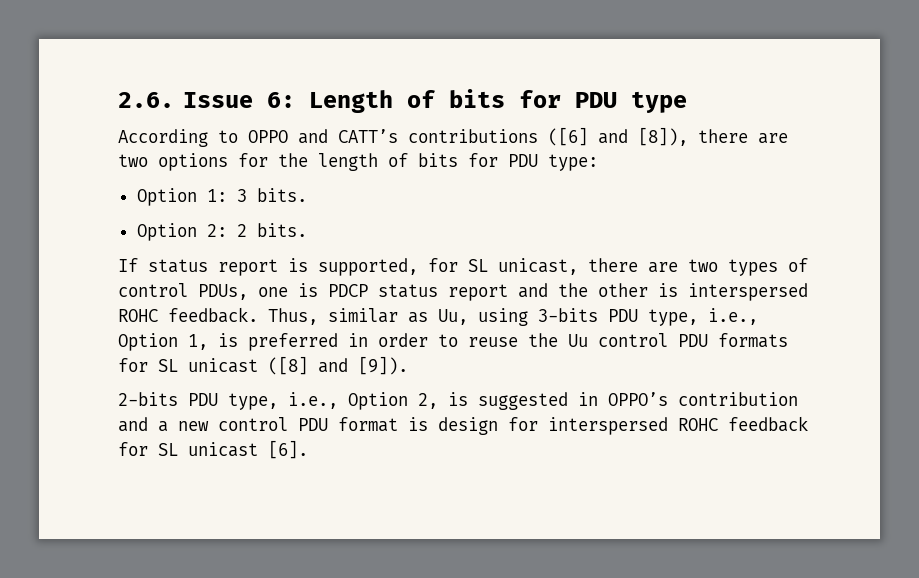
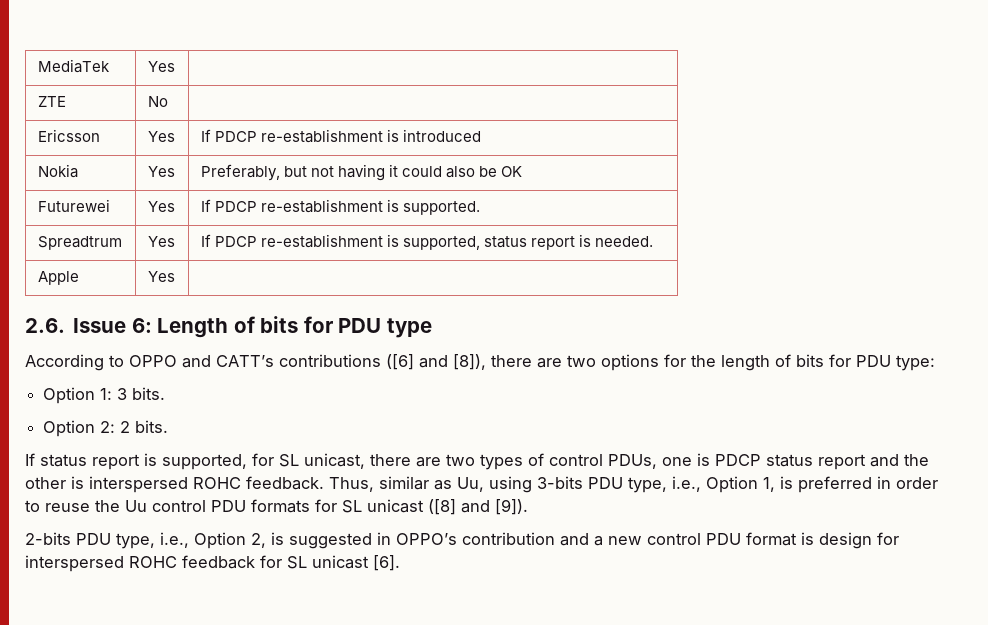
(118, 100) none -> [37,59,110,73] [147,61,175,72] [37,96,66,107] [147,96,168,107] [37,129,100,142] [147,131,175,142] [200,129,481,143] [37,164,78,178] [147,166,175,177] [200,164,523,181] [37,199,110,212] [147,201,175,212] [200,199,480,215] [37,236,122,250] [147,236,175,247] [200,234,654,250] [37,271,79,285] [147,271,175,282] MediaTek | Yes | // ZTE | No | // Ericsson | Yes | If PDCP re-establishment is introduced // Nokia | Yes | Preferably, but not having it could also be OK // Futurewei | Yes | If PDCP re-establishment is supported. // Spreadtrum | Yes | If PDCP re-establishment is supported, status report is needed. // Apple | Yes | //

